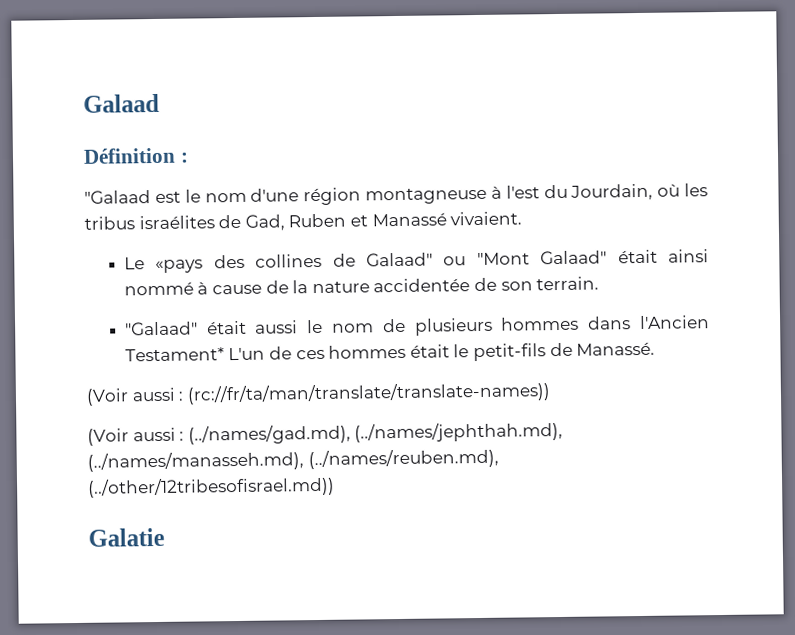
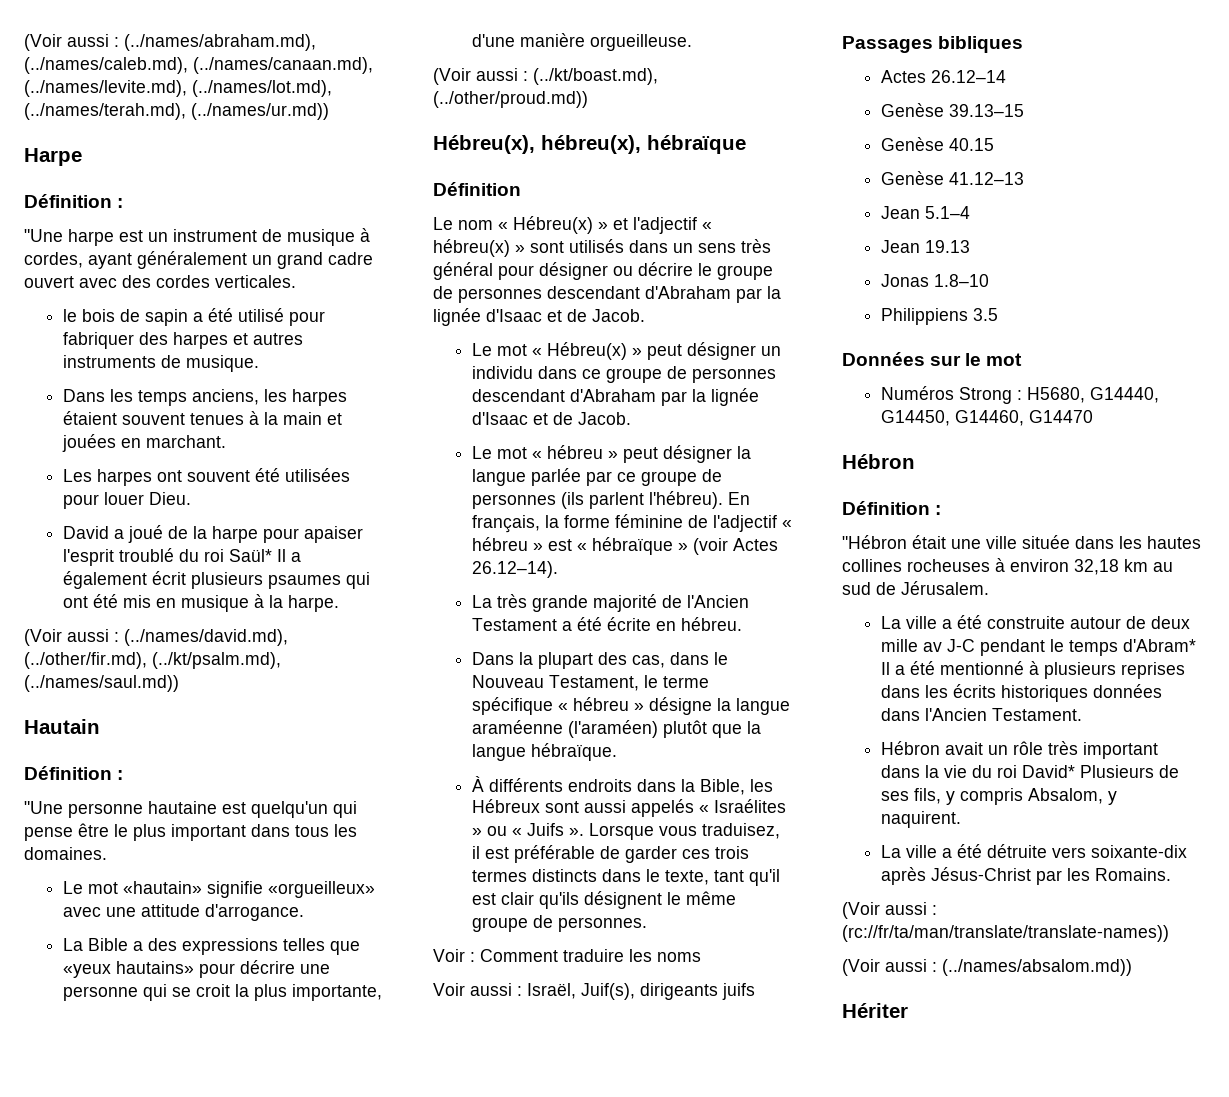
[83,93,160,113] [83,147,189,164] [84,183,708,206] [84,211,523,231] [123,249,709,273] [123,276,600,296] [124,315,710,336] [124,341,656,362] Galaad // Définition : // "Galaad est le nom d'une région montagneuse à l'est du Jourdain, où les tribus israélites de Gad, Ruben et Manassé vivaient. // Le «pays des collines de Galaad" ou "Mont Galaad" était ainsi nommé à cause de la nature accidentée de son terrain. // "Galaad" était aussi le nom de plusieurs hommes dans l'Ancien Testament* L'un de ces hommes était le petit-fils de Manassé. -> [24,34,316,51] [24,57,373,74] [24,80,332,97] [24,103,329,120] [24,148,82,166] [24,194,124,208] [24,228,370,246] [24,251,373,269] [24,275,296,288] [63,308,326,326] [63,332,304,349] [63,355,260,372] [63,389,348,406] [63,411,343,425] [62,434,227,452] [63,468,351,486] [63,492,192,509] [63,525,364,543] [63,548,302,566] [63,571,371,589] [63,594,340,612] [24,629,288,646] [24,652,281,669] [24,675,179,692] [24,719,100,734] [24,766,124,780] [24,801,357,818] [24,823,357,841] [24,847,107,860] [63,881,376,898] [63,904,305,921] [63,938,361,955] [63,960,331,978] [63,984,383,1001] [472,33,693,51] [433,68,658,85] [433,91,588,108] [433,135,746,154] [433,182,521,196] [433,216,712,234] [433,239,771,257] [433,262,773,280] [433,286,781,303] [433,308,645,326] [472,342,782,360] [472,366,777,383] [472,388,760,406] [472,412,632,425] [472,445,752,463] [472,468,723,486] [472,491,751,509] [472,514,793,533] [472,537,779,555] [472,561,559,578] [472,594,750,612] [472,617,743,631] [472,652,729,669] [472,675,710,691] [472,697,791,715] [472,720,762,738] [472,743,618,761] [472,776,774,795] [472,799,787,817] [472,823,781,840] [472,845,750,863] [472,869,781,886] [472,891,737,909] [472,915,648,932] [433,949,701,962] [433,983,755,1000] [842,36,1024,53] [881,70,1007,83] [881,103,1025,117] [881,137,995,151] [881,171,1025,185] [881,206,971,219] [881,240,971,253] [881,274,990,287] [881,308,999,325] [842,352,1023,366] [881,386,1160,404] [881,410,1094,426] [842,454,915,469] [842,501,942,515] [842,535,1201,549] [842,558,1173,575] [842,581,989,595] [881,615,1191,629] [881,639,1197,656] [881,661,1186,679] [881,684,1163,702] [881,708,1083,721] [881,741,1159,759] [881,765,1180,778] [881,788,1118,805] [881,811,962,828] [881,844,1188,858] [881,867,1172,885] (Voir aussi : (../names/abraham.md), (../names/caleb.md), (../names/canaan.md), (../names/levite.md), (../names/lot.md), (../names/terah.md), (../names/ur.md)) // Harpe // Définition : // "Une harpe est un instrument de musique à cordes, ayant généralement un grand cadre ouvert avec des cordes verticales. // le bois de sapin a été utilisé pour fabriquer des harpes et autres instruments de musique. // Dans les temps anciens, les harpes étaient souvent tenues à la main et jouées en marchant. // Les harpes ont souvent été utilisées pour louer Dieu. // David a joué de la harpe pour apaiser l'esprit troublé du roi Saül* Il a également écrit plusieurs psaumes qui ont été mis en musique à la harpe. // (Voir aussi : (../names/david.md), (../other/fir.md), (../kt/psalm.md), (../names/saul.md)) // Hautain // Définition : // "Une personne hautaine est quelqu'un qui pense être le plus important dans tous les domaines. // Le mot «hautain» signifie «orgueilleux» avec une attitude d'arrogance. // La Bible a des expressions telles que «yeux hautains» pour décrire une personne qui se croit la plus importante, d'une manière orgueilleuse. // (Voir aussi : (../kt/boast.md), (../other/proud.md)) // Hébreu(x), hébreu(x), hébraïque // Définition // Le nom « Hébreu(x) » et l'adjectif « hébreu(x) » sont utilisés dans un sens très général pour désigner ou décrire le groupe de personnes descendant d'Abraham par la lignée d'Isaac et de Jacob. // Le mot « Hébreu(x) » peut désigner un individu dans ce groupe de personnes descendant d'Abraham par la lignée d'Isaac et de Jacob. // Le mot « hébreu » peut désigner la langue parlée par ce groupe de personnes (ils parlent l'hébreu). En français, la forme féminine de l'adjectif « hébreu » est « hébraïque » (voir Actes 26.12–14). // La très grande majorité de l'Ancien Testament a été écrite en hébreu. // Dans la plupart des cas, dans le Nouveau Testament, le terme spécifique « hébreu » désigne la langue araméenne (l'araméen) plutôt que la langue hébraïque. // À différents endroits dans la Bible, les Hébreux sont aussi appelés « Israélites » ou « Juifs ». Lorsque vous traduisez, il est préférable de garder ces trois termes distincts dans le texte, tant qu'il est clair qu'ils désignent le même groupe de personnes. // Voir : Comment traduire les noms // Voir aussi : Israël, Juif(s), dirigeants juifs // Passages bibliques // Actes 26.12–14 // Genèse 39.13–15 // Genèse 40.15 // Genèse 41.12–13 // Jean 5.1–4 // Jean 19.13 // Jonas 1.8–10 // Philippiens 3.5 // Données sur le mot // Numéros Strong : H5680, G14440, G14450, G14460, G14470 // Hébron // Définition : // "Hébron était une ville située dans les hautes collines rocheuses à environ 32,18 km au sud de Jérusalem. // La ville a été construite autour de deux mille av J-C pendant le temps d'Abram* Il a été mentionné à plusieurs reprises dans les écrits historiques données dans l'Ancien Testament. // Hébron avait un rôle très important dans la vie du roi David* Plusieurs de ses fils, y compris Absalom, y naquirent. // La ville a été détruite vers soixante-dix après Jésus-Christ par les Romains.
[187,421,564,445] [87,448,499,472] [87,476,335,498] [88,527,165,547] (../names/gad.md), (../names/jephthah.md), (../names/manasseh.md), (../names/reuben.md), (../other/12tribesofisrael.md)) // Galatie -> [942,959,1132,976] [842,1003,908,1018] (../names/absalom.md)) // Hériter

